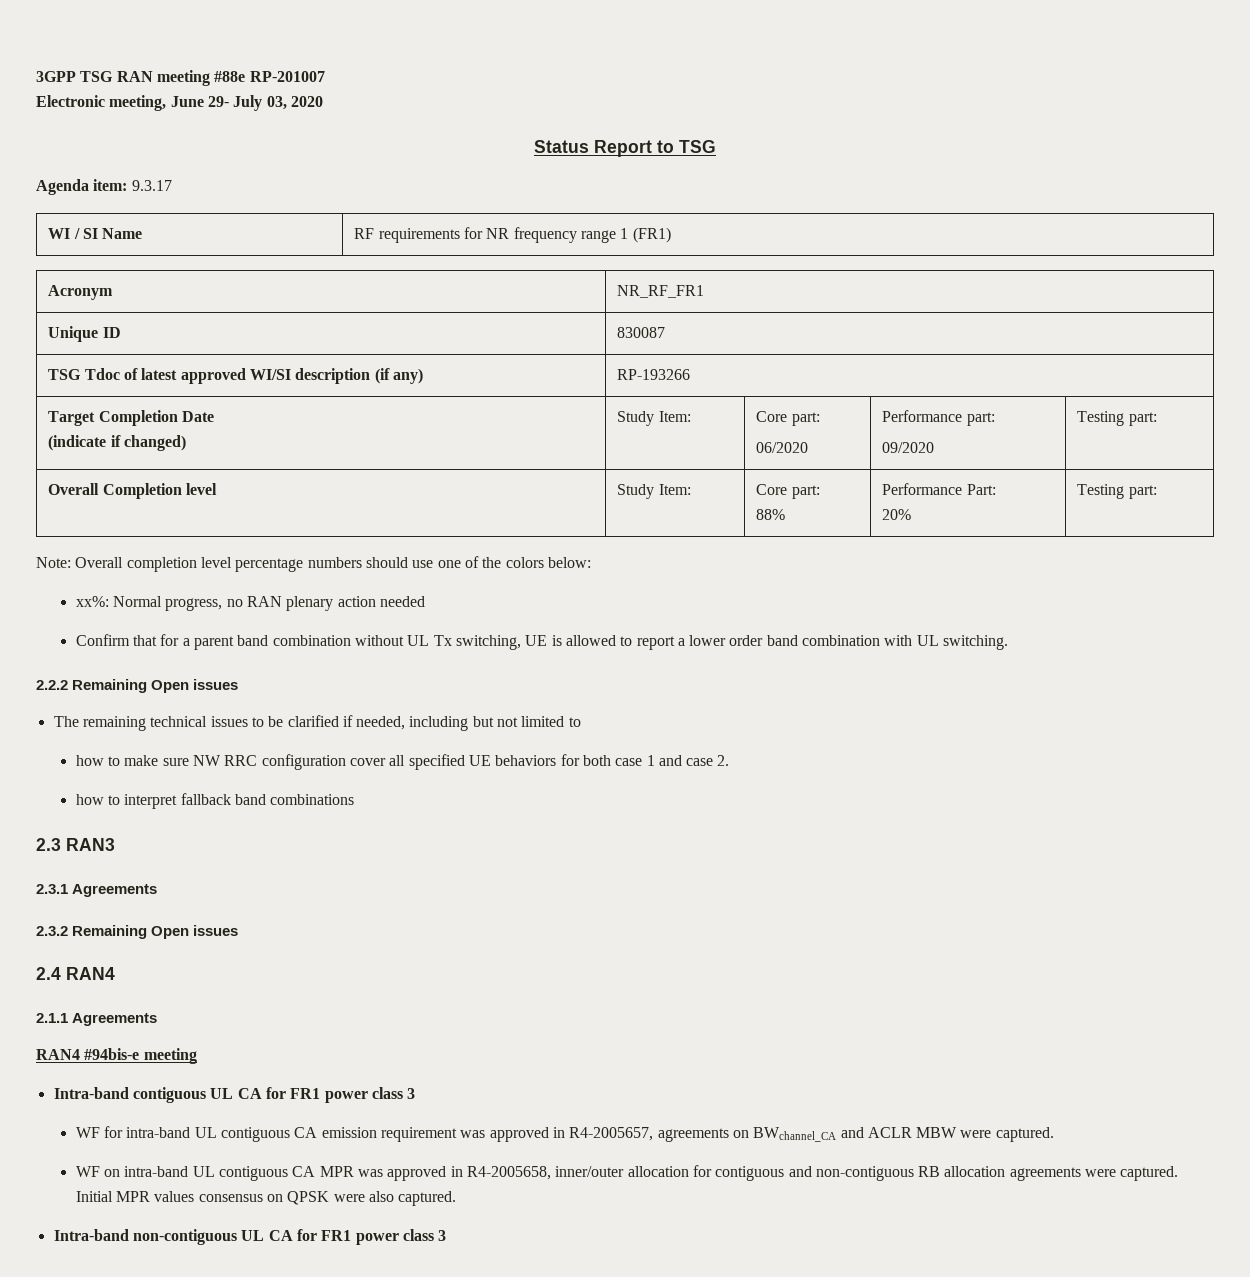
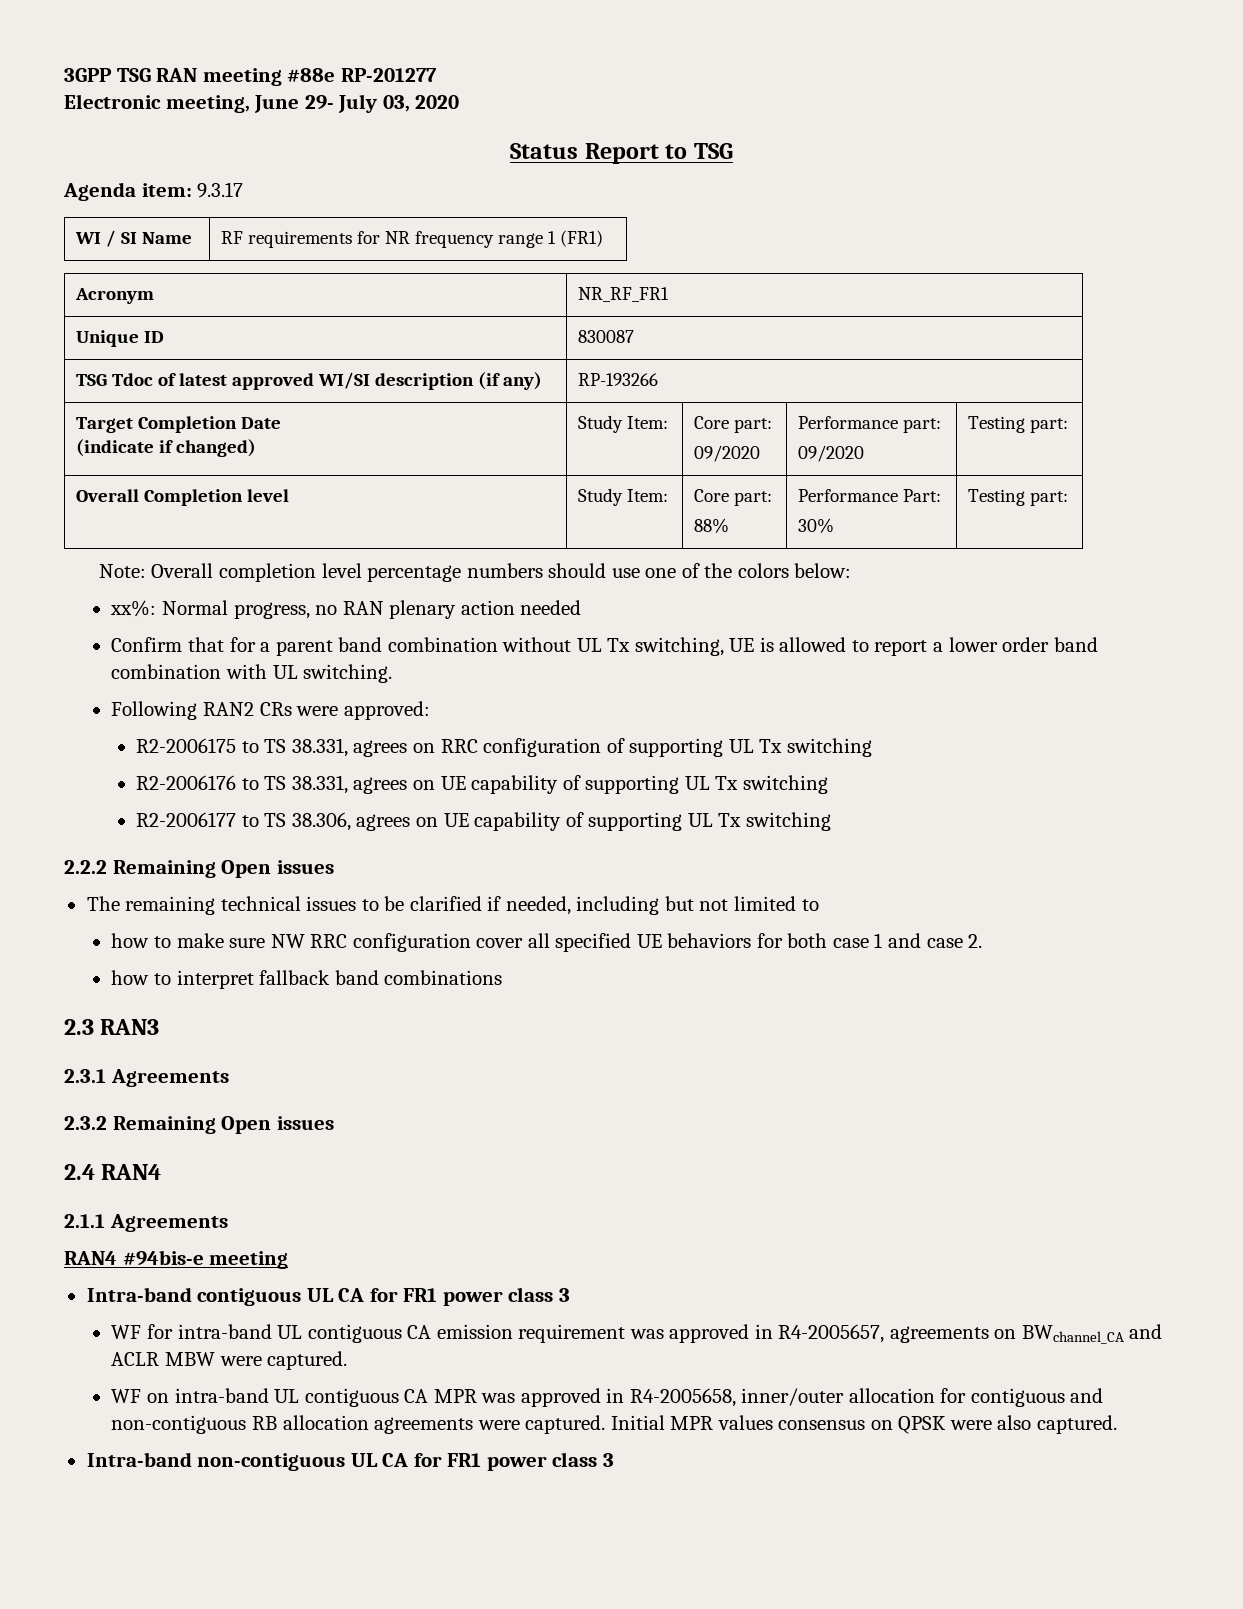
[249,71,325,82] RP-201007 -> [340,68,437,82] RP-201277
[756,442,809,453] 06/2020 -> [693,445,760,462] 09/2020
[882,509,912,520] 20% -> [797,518,834,533] 30%
(1009, 642) none -> [111,701,430,720] [136,738,872,757] [136,775,828,794] [136,812,831,831] // Following RAN2 CRs were approved: // R2-2006175 to TS 38.331, agrees on RRC configuration of supporting UL Tx switching // R2-2006176 to TS 38.331, agrees on UE capability of supporting UL Tx switching // R2-2006177 to TS 38.306, agrees on UE capability of supporting UL Tx switching

